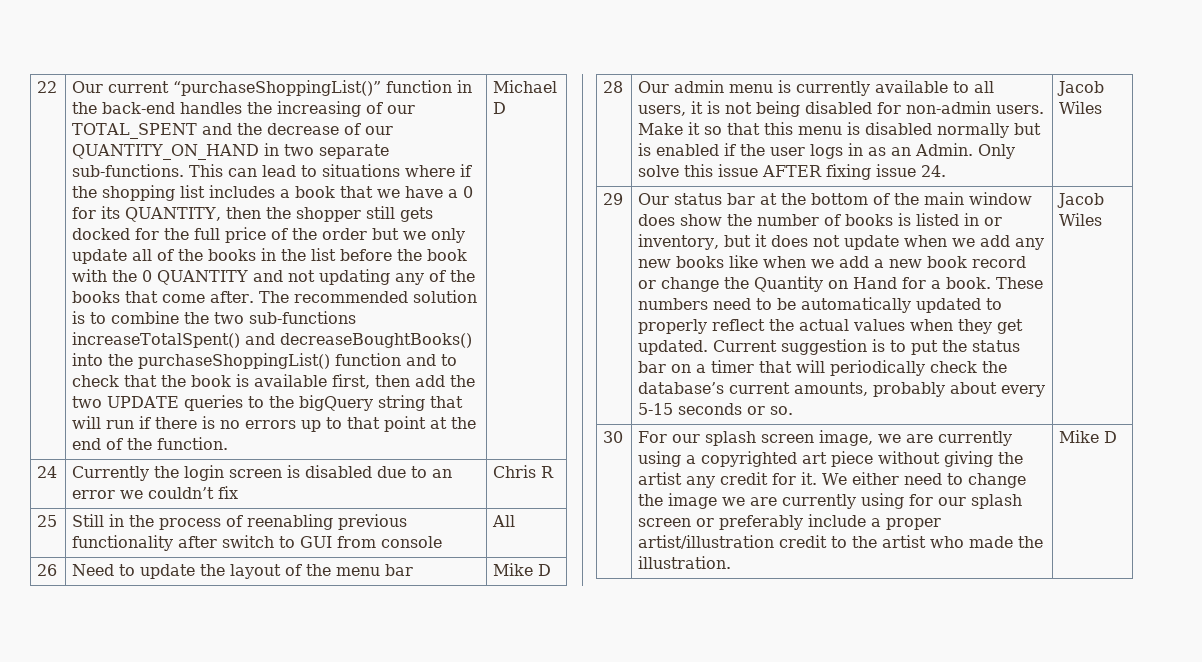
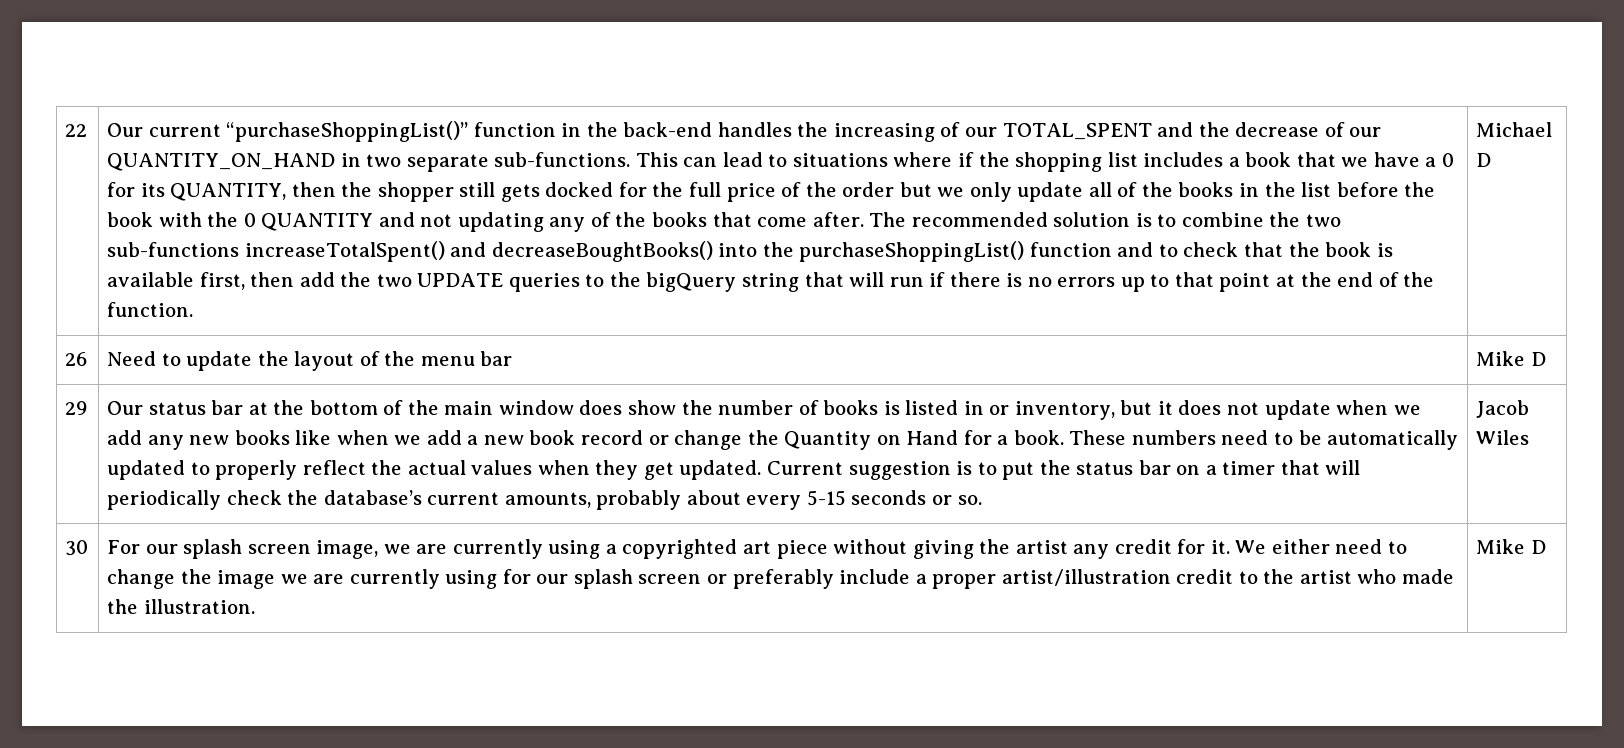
[37,466,58,478] [72,465,453,481] [72,486,239,499] [493,465,555,478] [37,515,58,527] [72,514,408,530] [72,535,443,551] [492,515,516,527] // 24 | Currently the login screen is disabled due to an error we couldn’t fix | Chris R // 25 | Still in the process of reenabling previous functionality after switch to GUI from console | All -> (1492, 160) none
[603,81,624,93] [638,80,995,96] [638,101,1045,117] [638,122,1042,138] [638,143,1016,159] [638,164,947,180] [1057,81,1105,96] [1059,101,1103,114] // 28 | Our admin menu is currently available to all users, it is not being disabled for non-admin users. Make it so that this menu is disabled normally but is enabled if the user logs in as an Admin. Only solve this issue AFTER fixing issue 24. | Jacob Wiles -> (1546, 359) none

